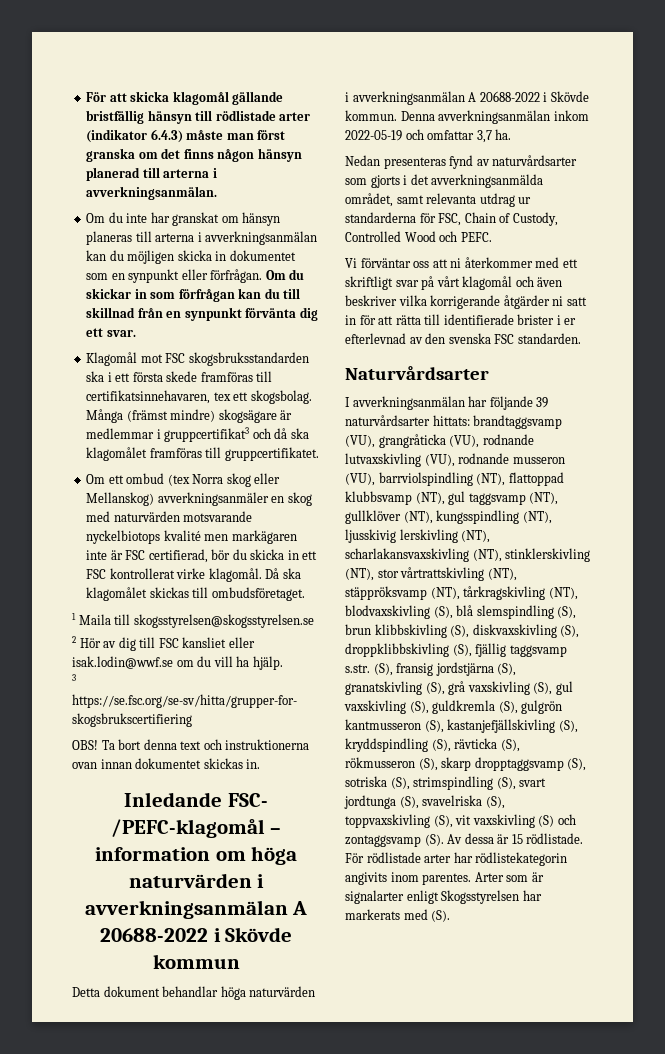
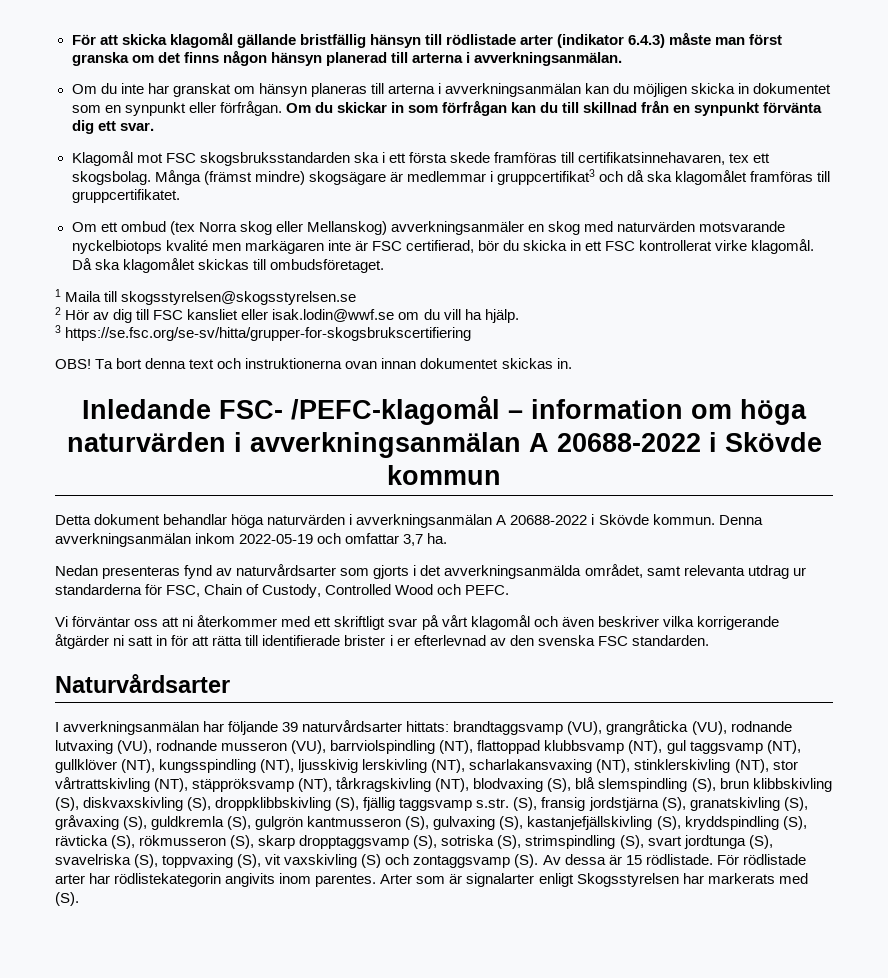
[345,453,421,467] lutvaxskivling -> [55,740,113,754] lutvaxing
[345,548,469,562] scharlakansvaxskivling -> [469,759,593,773] scharlakansvaxing
[345,605,430,619] blodvaxskivling -> [473,778,544,792] blodvaxing
[448,681,573,695] [344,700,406,714] grå vaxskivling (S), gul vaxskivling -> [55,815,119,830] gråvaxing
(444, 726) none -> [433,816,524,830] gulvaxing (S),
[345,814,430,828] toppvaxskivling -> [162,854,234,868] toppvaxing

